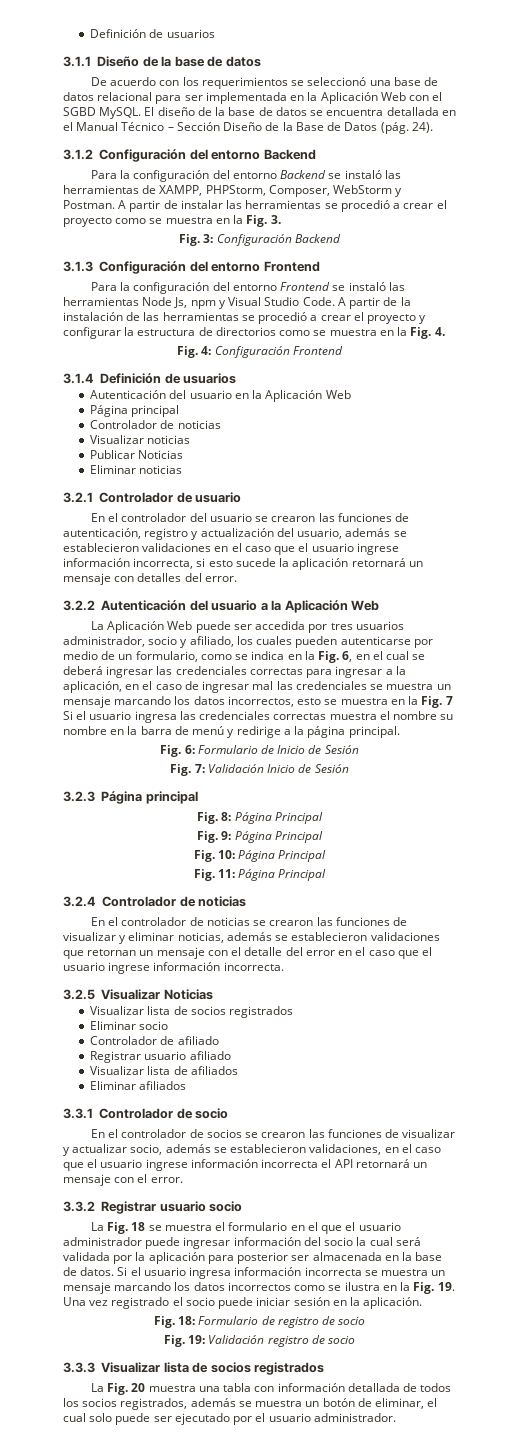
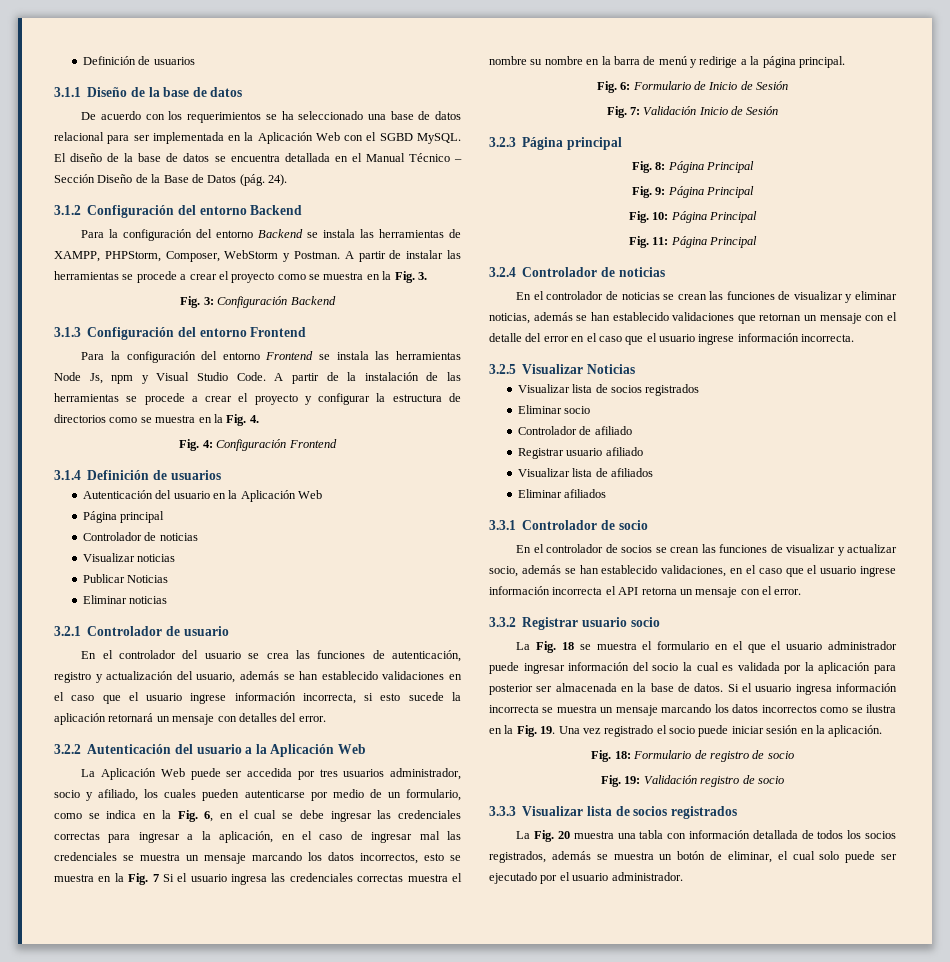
[307,77,367,86] seleccionó -> [281,111,364,120] ha seleccionado
[344,170,382,179] instaló -> [323,229,356,238] instala
[340,200,390,212] procedió -> [136,271,177,283] procede
[348,282,386,291] instaló -> [336,351,369,360] instala
[258,312,308,324] procedió -> [144,393,185,405] procede
[271,516,316,522] crearon -> [266,653,289,659] crea
[63,543,139,552] establecieron -> [299,671,378,680] han establecido
[63,666,103,675] deberá -> [299,810,324,819] debe
[269,920,314,926] crearon -> [677,294,707,300] crean
[291,932,368,941] establecieron -> [590,312,669,321] han establecido
[261,1132,306,1138] crearon -> [670,547,700,553] crean
[230,1144,307,1153] establecieron -> [579,565,658,574] han establecido
[355,1159,410,1168] retornará -> [641,587,677,595] retorna
[395,1237,421,1246] será -> [722,665,734,671] es

